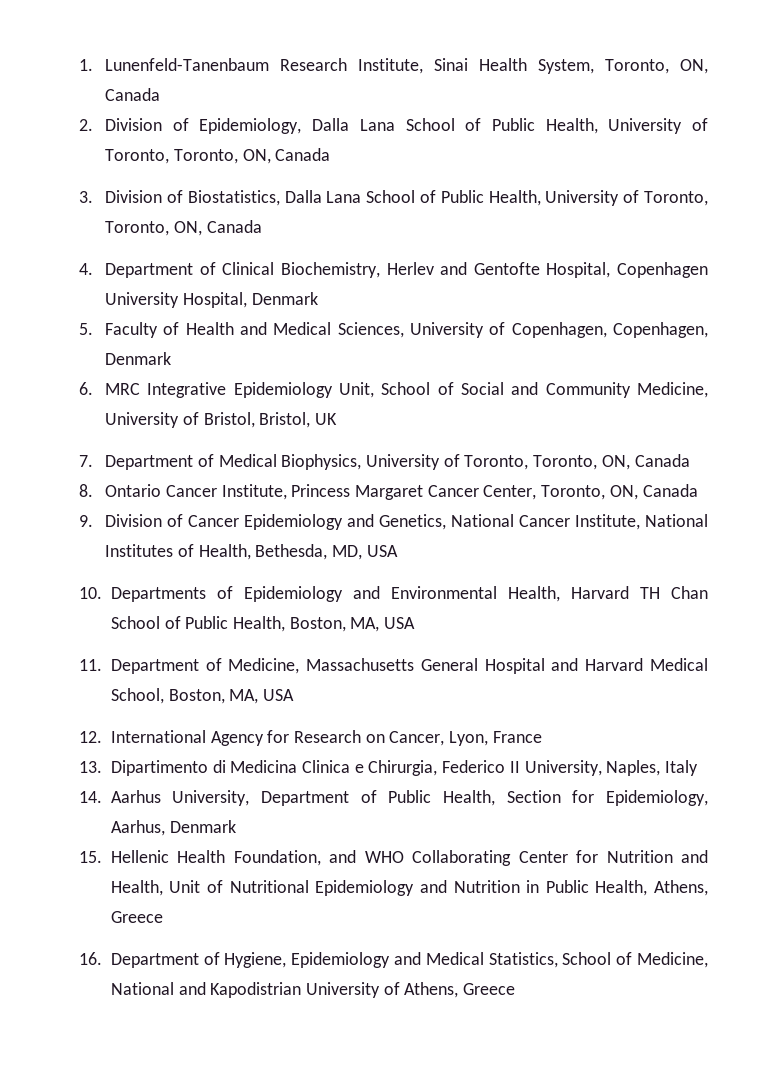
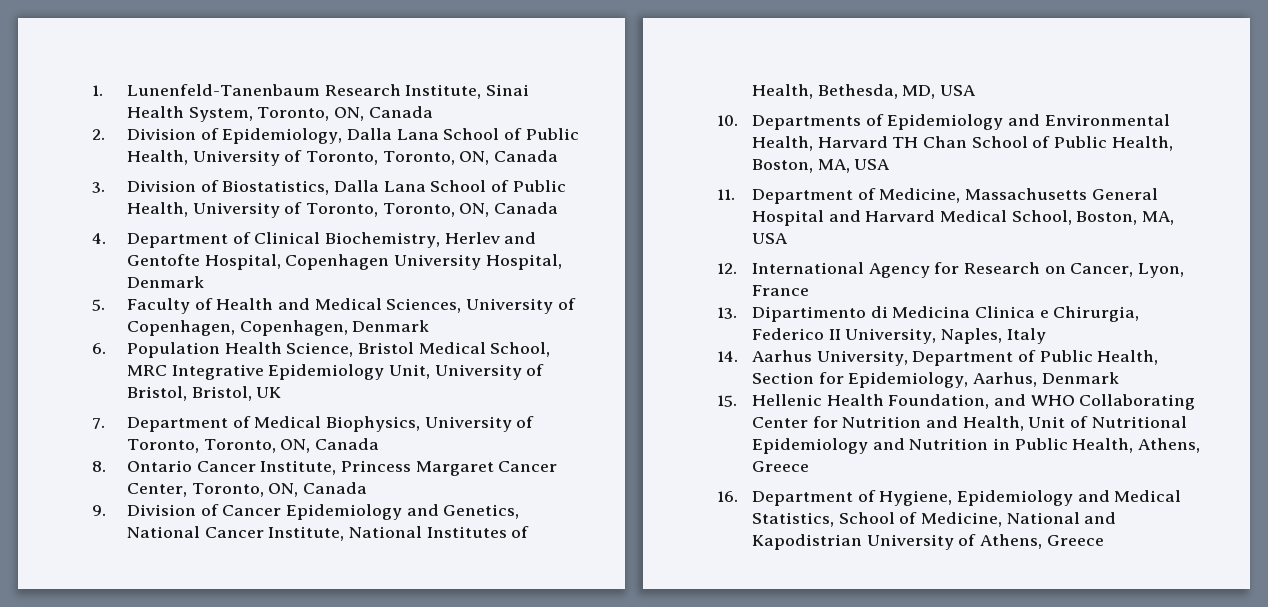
[105,382,708,398] MRC Integrative Epidemiology Unit, School of Social and Community Medicine, -> [126,342,551,358] [126,364,430,380] Population Health Science, Bristol Medical School, MRC Integrative Epidemiology Unit,

